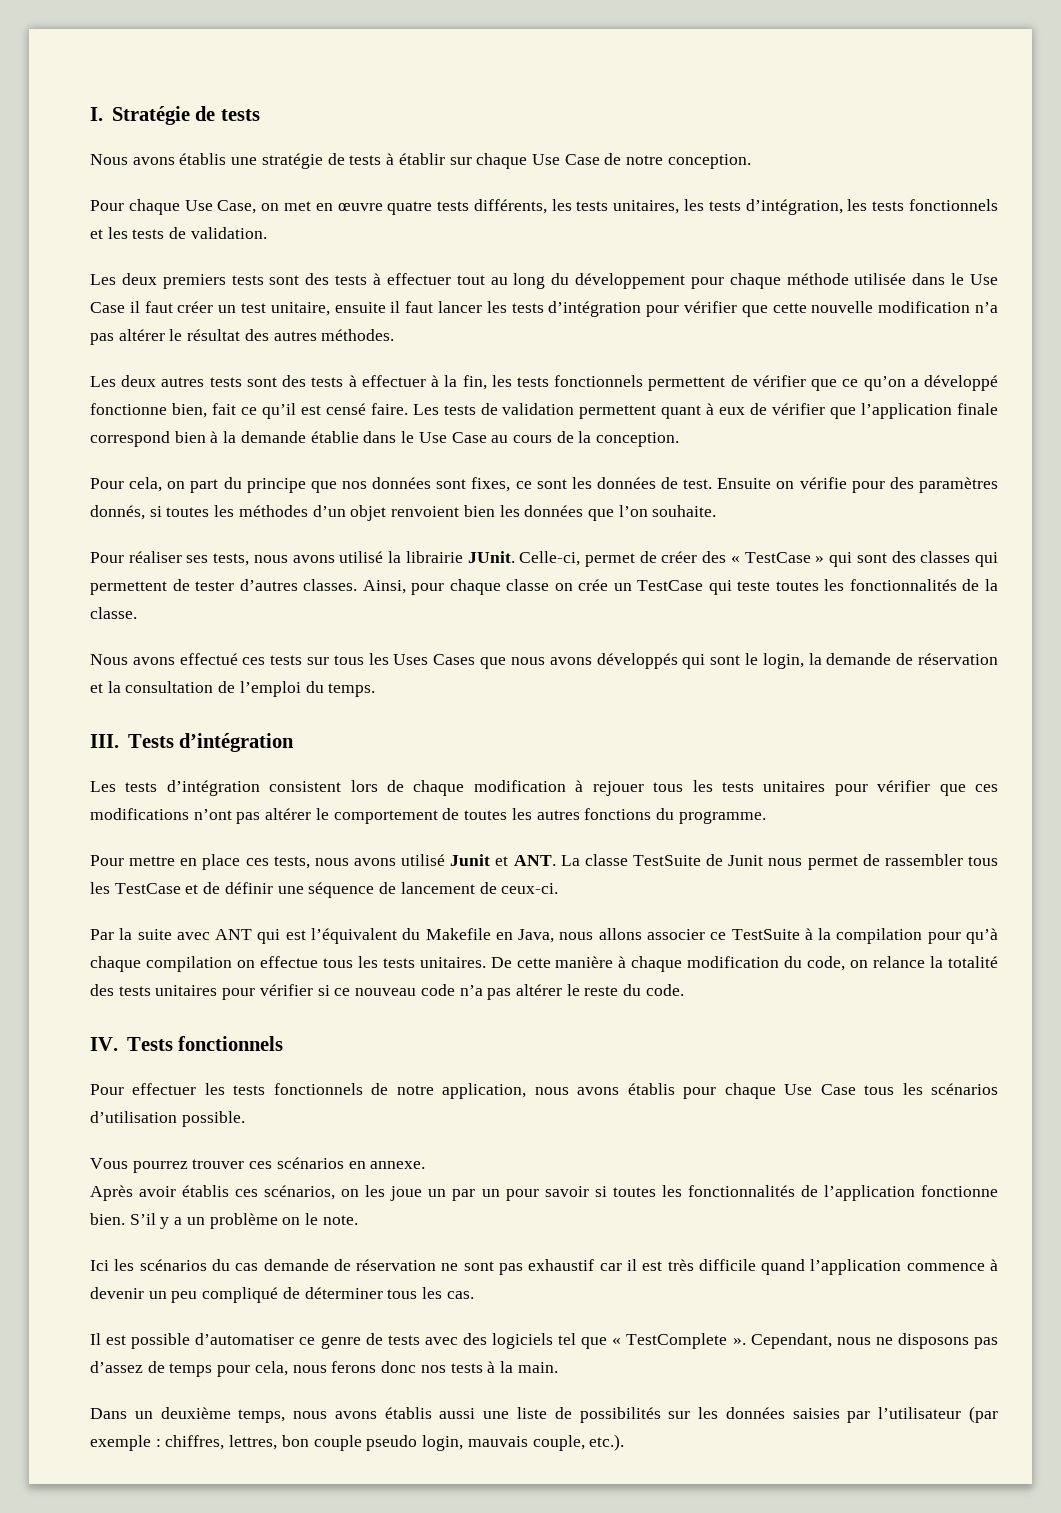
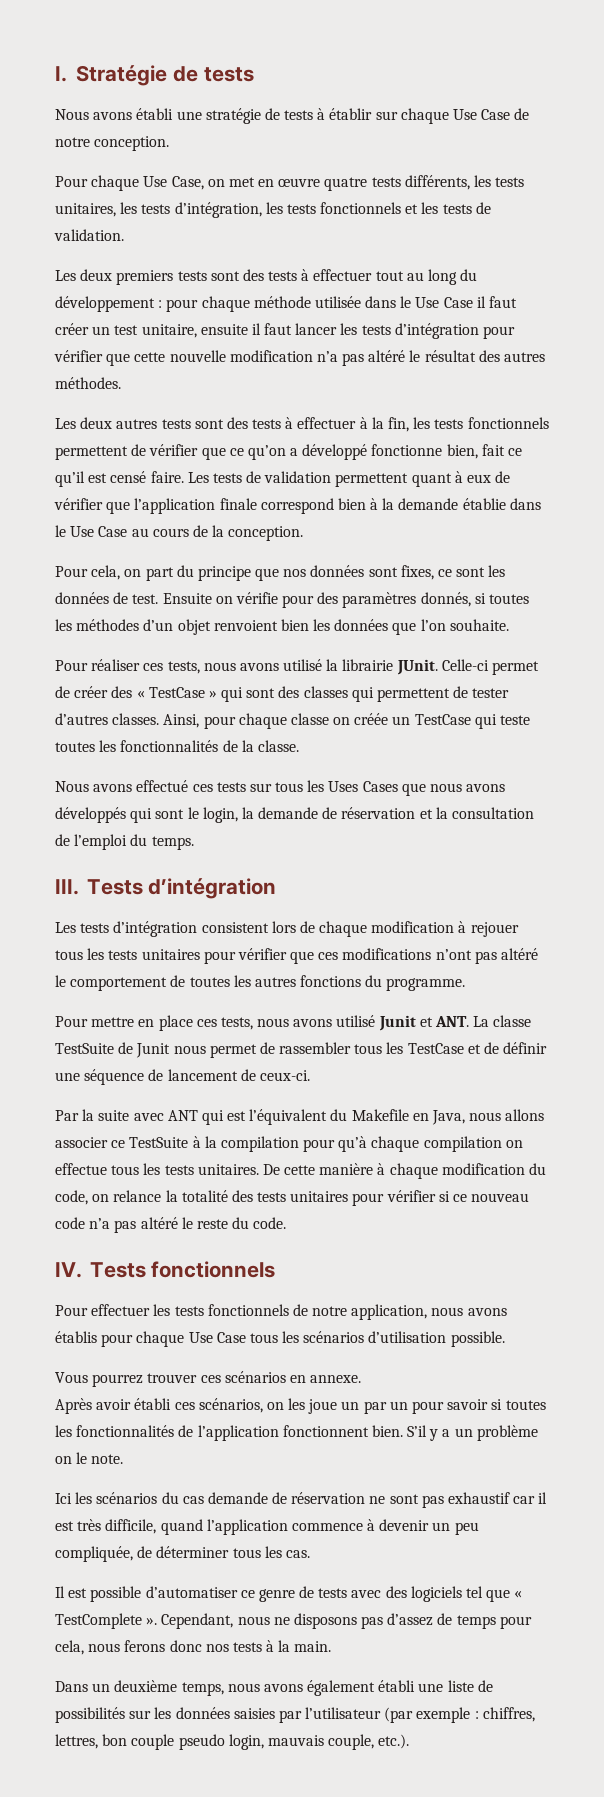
[179,153,227,165] établis -> [136,108,174,120] établi
(686, 281) none -> [158,300,163,308] :
[118,329,165,341] altérer -> [368,350,406,362] altéré
[186,555,209,563] ses -> [143,663,164,671] ces
[519,551,581,566] Celle-ci, -> [441,659,489,671] Celle-ci
[578,579,609,591] crée -> [354,713,389,725] créée
[265,808,312,820] altérer -> [501,948,539,960] altéré
[515,984,562,996] altérer -> [140,1217,178,1229] altéré
[182,1185,230,1197] établis -> [134,1398,172,1410] établi
[921,1185,999,1197] fonctionne -> [282,1425,369,1437] fonctionnent
[698,1259,756,1271] difficile -> [105,1519,157,1534] difficile,
[202,1287,279,1303] compliqué -> [55,1546,133,1562] compliquée,
[384,1407,476,1419] établis aussi -> [307,1680,416,1696] également établi

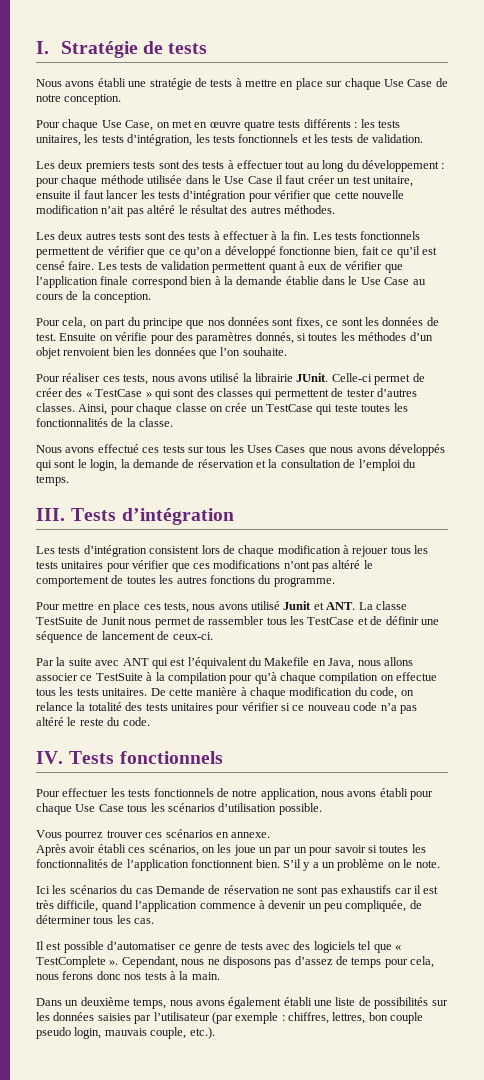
[329,108,373,120] établir -> [245,78,323,90] mettre en place
[404,175,470,190] différents, -> [303,119,358,128] différents :
[316,351,338,362] n’a -> [101,206,125,214] n’ait
[388,417,431,432] fin, les -> [293,231,332,240] fin. Les
[354,713,389,725] créée -> [225,403,248,412] crée
[55,1331,97,1343] établis -> [379,788,408,797] établi
[207,1492,268,1504] demande -> [155,885,205,894] Demande
[448,1492,511,1504] exhaustif -> [341,885,392,894] exhaustifs

